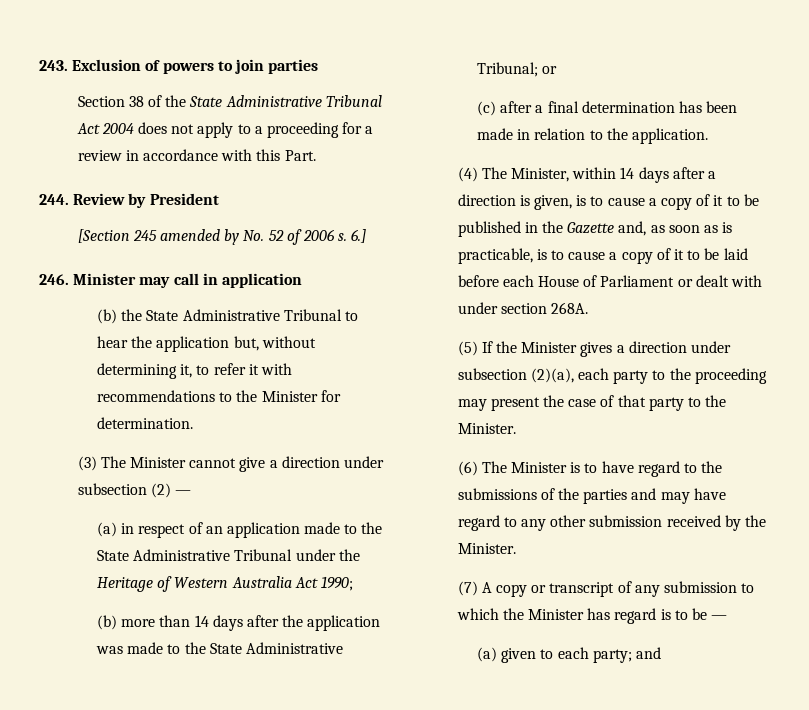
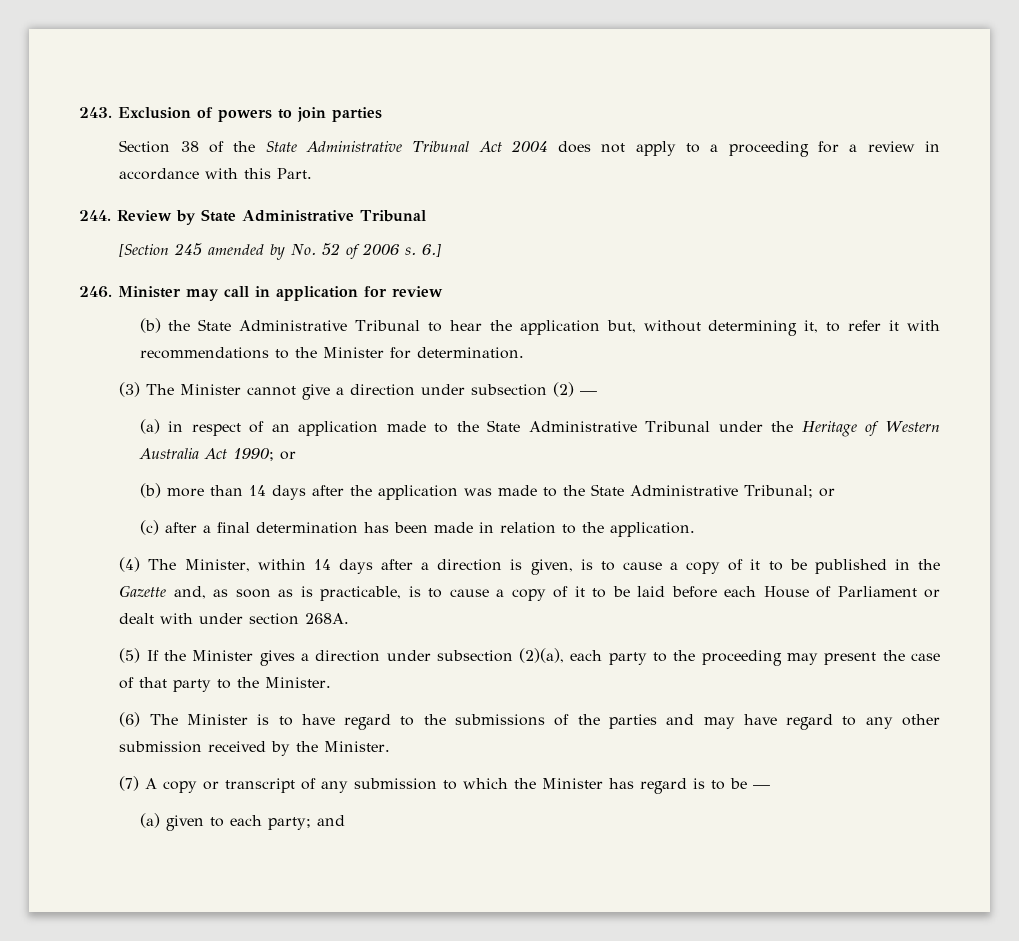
[149,193,219,205] President -> [201,209,426,222] State Administrative Tribunal
(302, 280) none -> [364,286,443,297] for review
(353, 583) none -> [279,451,296,460] or

